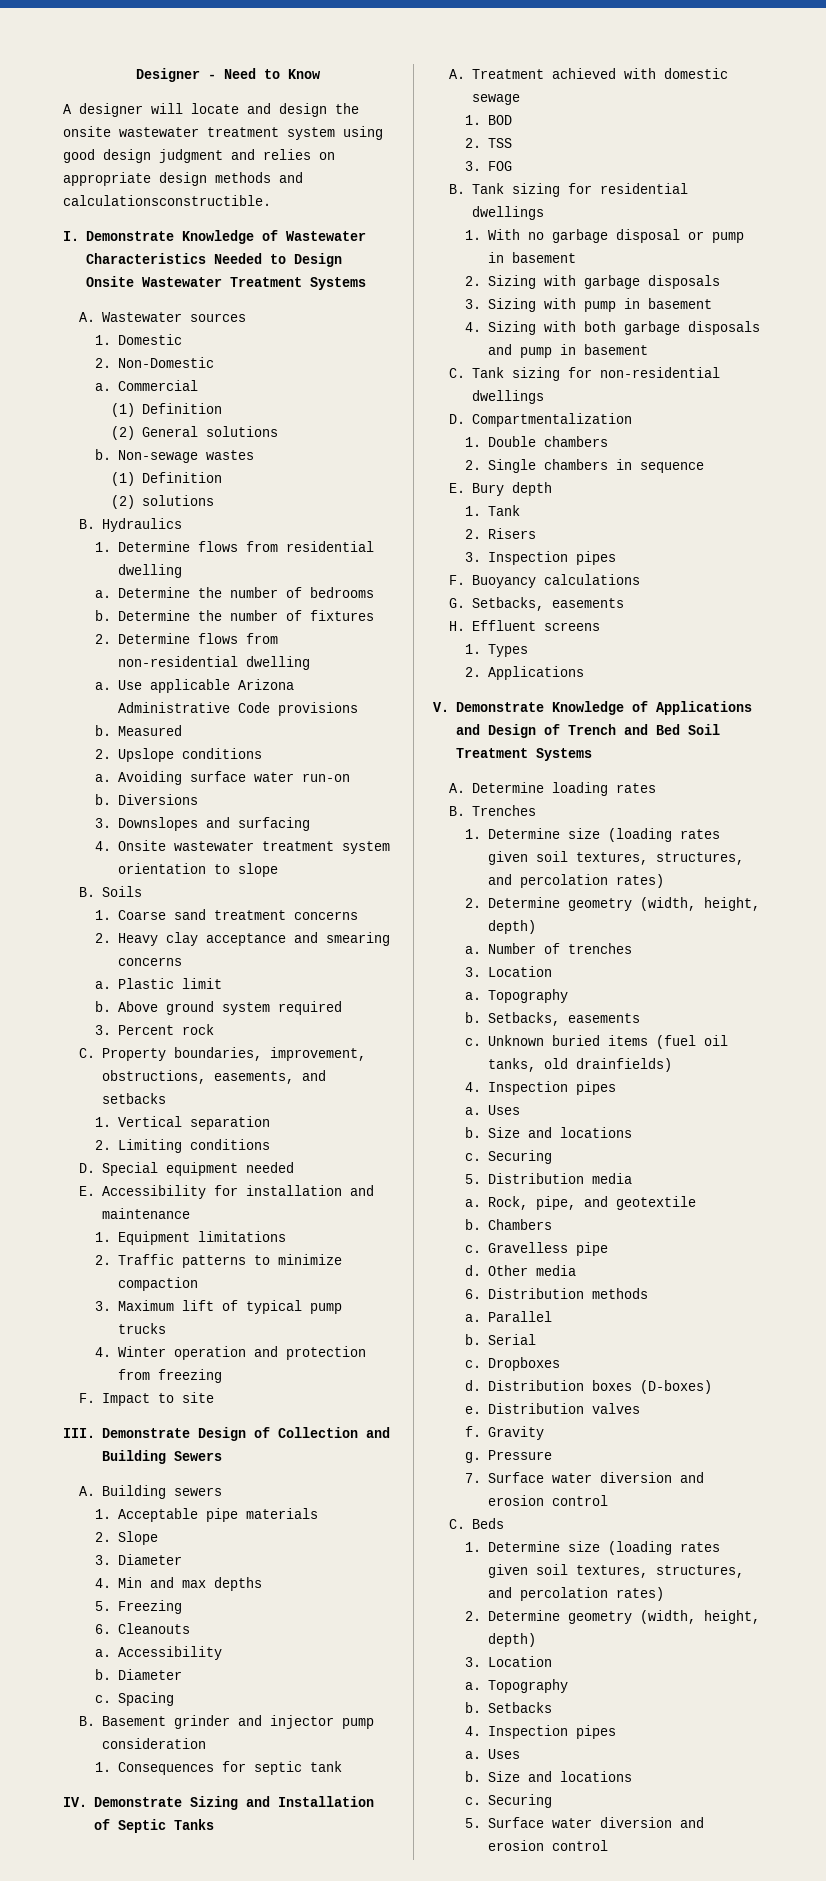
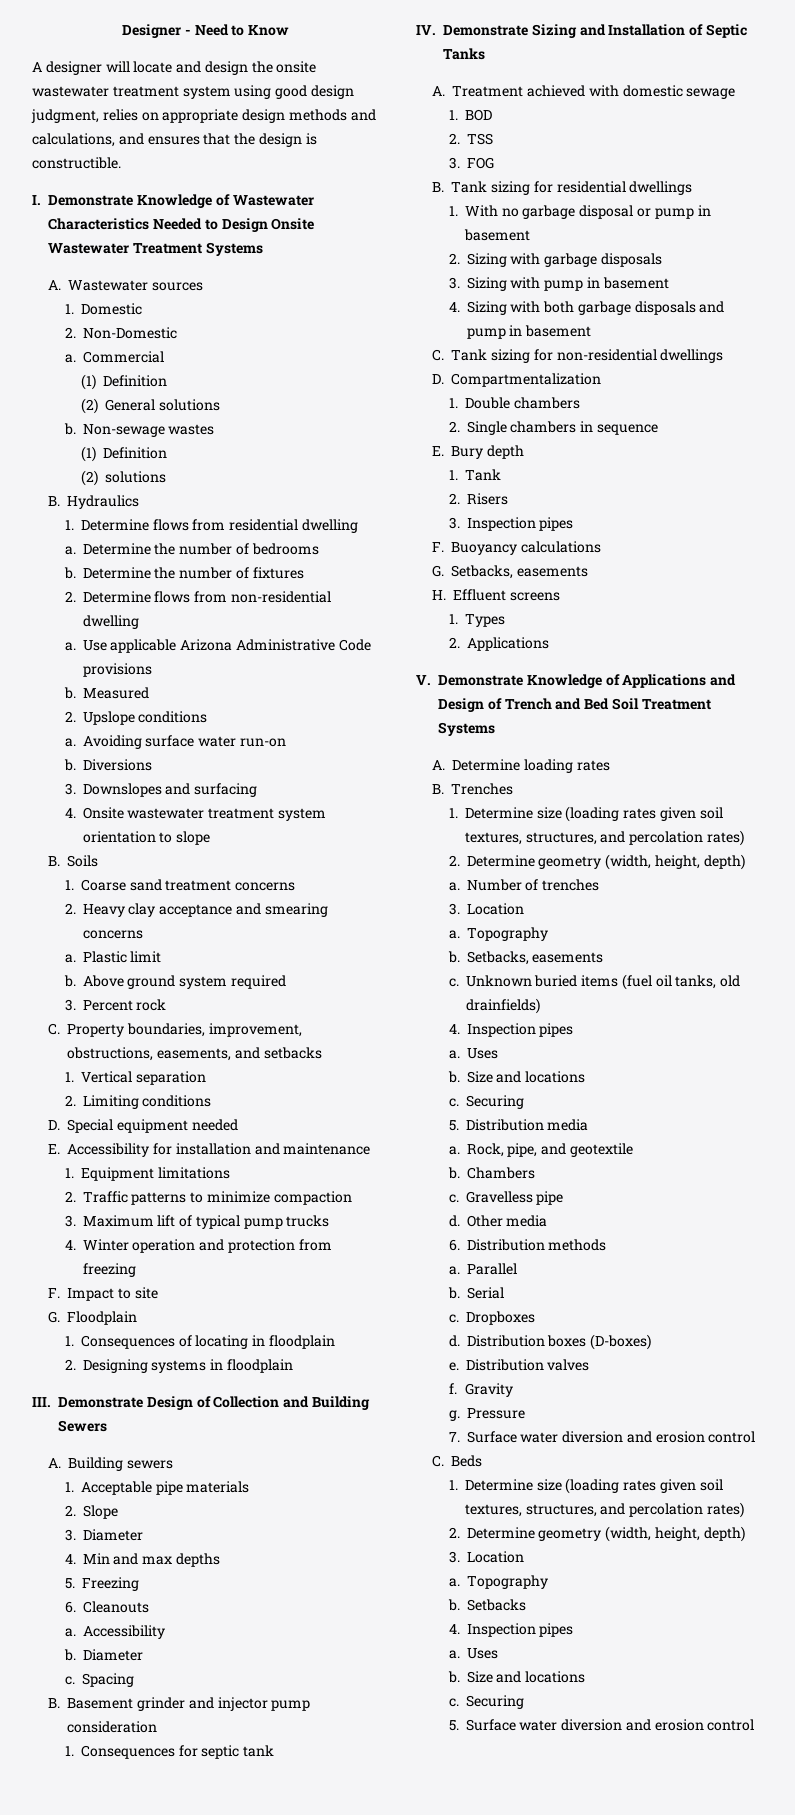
[159,149,255,163] judgment and -> [31,109,99,123] judgment,
[63,195,271,206] calculationsconstructible. -> [32,133,317,147] [32,157,121,169] calculations, and ensures that the design is constructible.
(214, 1397) none -> [48,1311,138,1325] [64,1335,335,1349] [64,1359,293,1373] // G. Floodplain // 1. Consequences of locating in floodplain // 2. Designing systems in floodplain

